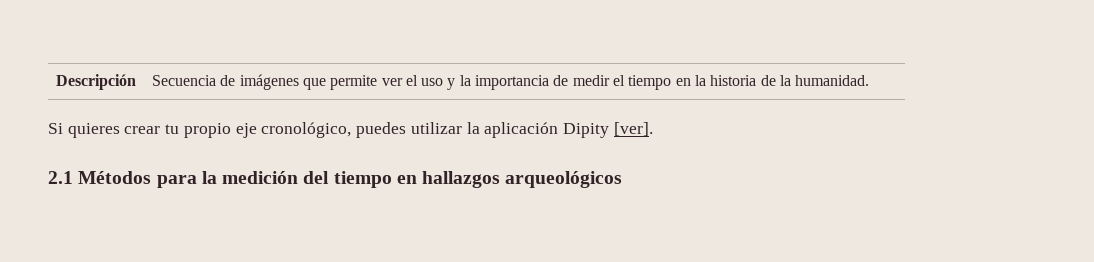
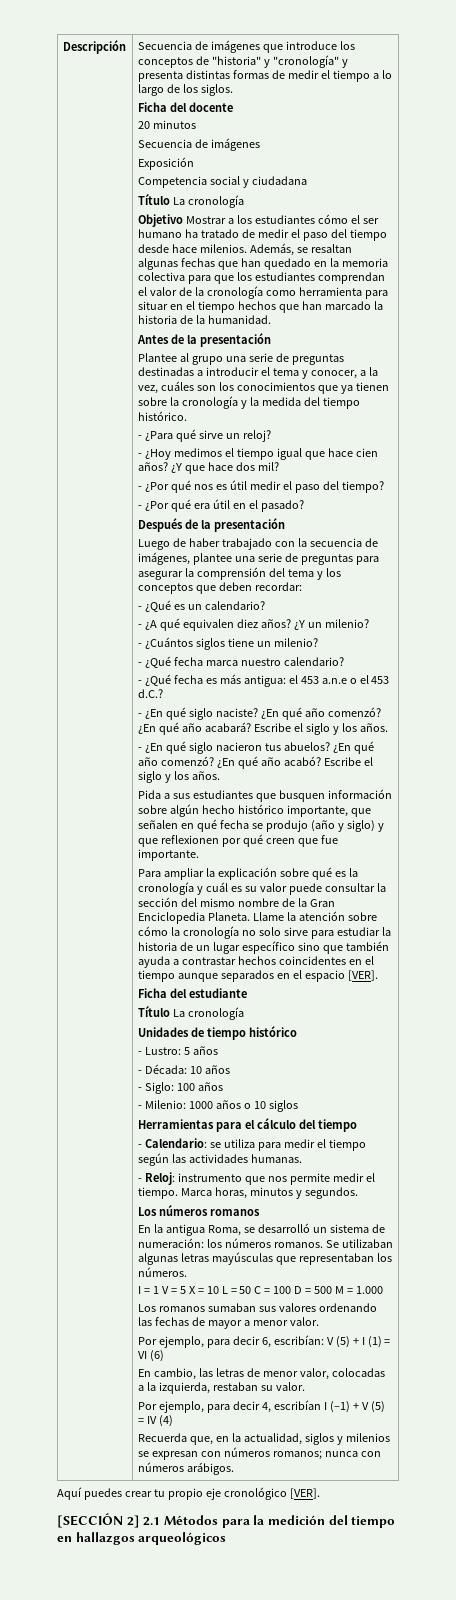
[330,75,870,90] [48,122,653,138] permite ver el uso y la importancia de medir el tiempo en la historia de la humanidad. // Si quieres crear tu propio eje cronológico, puedes utilizar la aplicación Dipity [ver]. // -> [285,41,355,50] [137,55,348,68] [137,70,392,82] [137,84,233,96] [137,102,233,112] [137,120,196,129] [137,138,260,151] [137,157,194,170] [137,176,307,188] [137,194,244,208] [137,214,379,227] [137,229,387,241] [137,243,352,256] [137,258,388,270] [137,272,385,284] [137,286,388,299] [137,301,383,313] [137,315,271,324] [136,333,271,347] [137,353,344,365] [137,367,378,379] [137,381,389,394] [137,396,360,409] [137,411,187,421] [137,429,271,442] [137,448,378,460] [137,462,279,474] [137,480,384,493] [137,499,304,512] [137,518,285,532] [137,538,378,550] [137,552,379,565] [137,567,341,580] [137,582,302,594] [137,600,265,612] [137,618,369,631] [137,637,318,650] [137,656,344,668] [137,674,390,687] [137,689,163,698] [137,707,381,720] [137,722,388,735] [137,741,374,754] [137,756,373,769] [137,771,220,783] [137,789,392,802] [137,804,371,817] [137,819,384,832] [137,834,338,847] [137,849,199,861] [137,867,358,880] [137,882,386,895] [137,897,335,907] [137,911,377,924] [137,926,391,939] [137,941,389,954] [137,956,374,968] [137,970,378,982] [137,988,247,998] [137,1006,244,1020] [137,1026,297,1040] [137,1046,218,1055] [137,1064,230,1074] [137,1082,223,1094] [137,1100,298,1112] [137,1118,357,1132] [137,1138,366,1151] [137,1153,302,1166] [137,1172,375,1185] [137,1187,358,1199] [137,1205,260,1216] [137,1223,385,1236] [137,1238,393,1248] [137,1252,392,1265] [137,1267,187,1277] [137,1286,384,1294] [137,1303,377,1312] [137,1317,319,1329] [137,1335,391,1348] [137,1350,164,1362] [137,1368,385,1380] [137,1382,305,1394] [137,1400,385,1413] [137,1415,173,1427] [137,1433,390,1445] [137,1447,381,1460] [137,1462,234,1475] [57,1487,320,1500] [57,1513,140,1528] introduce los conceptos de "historia" y "cronología" y presenta distintas formas de medir el tiempo a lo largo de los siglos. // Ficha del docente // 20 minutos // Secuencia de imágenes // Exposición // Competencia social y ciudadana // Título La cronología // Objetivo Mostrar a los estudiantes cómo el ser humano ha tratado de medir el paso del tiempo desde hace milenios. Además, se resaltan algunas fechas que han quedado en la memoria colectiva para que los estudiantes comprendan el valor de la cronología como herramienta para situar en el tiempo hechos que han marcado la historia de la humanidad. // Antes de la presentación // Plantee al grupo una serie de preguntas destinadas a introducir el tema y conocer, a la vez, cuáles son los conocimientos que ya tienen sobre la cronología y la medida del tiempo histórico. // - ¿Para qué sirve un reloj? // - ¿Hoy medimos el tiempo igual que hace cien años? ¿Y que hace dos mil? // - ¿Por qué nos es útil medir el paso del tiempo? // - ¿Por qué era útil en el pasado? // Después de la presentación // Luego de haber trabajado con la secuencia de imágenes, plantee una serie de preguntas para asegurar la comprensión del tema y los conceptos que deben recordar: // - ¿Qué es un calendario? // - ¿A qué equivalen diez años? ¿Y un milenio? // - ¿Cuántos siglos tiene un milenio? // - ¿Qué fecha marca nuestro calendario? // - ¿Qué fecha es más antigua: el 453 a.n.e o el 453 d.C.? // - ¿En qué siglo naciste? ¿En qué año comenzó? ¿En qué año acabará? Escribe el siglo y los años. // - ¿En qué siglo nacieron tus abuelos? ¿En qué año comenzó? ¿En qué año acabó? Escribe el siglo y los años. // Pida a sus estudiantes que busquen información sobre algún hecho histórico importante, que señalen en qué fecha se produjo (año y siglo) y que reflexionen por qué creen que fue importante. // Para ampliar la explicación sobre qué es la cronología y cuál es su valor puede consultar la sección del mismo nombre de la Gran Enciclopedia Planeta. Llame la atención sobre cómo la cronología no solo sirve para estudiar la historia de un lugar específico sino que también ayuda a contrastar hechos coincidentes en el tiempo aunque separados en el espacio [VER]. // Ficha del estudiante // Título La cronología // Unidades de tiempo histórico // - Lustro: 5 años // - Década: 10 años // - Siglo: 100 años // - Milenio: 1000 años o 10 siglos // Herramientas para el cálculo del tiempo // - Calendario: se utiliza para medir el tiempo según las actividades humanas. // - Reloj: instrumento que nos permite medir el tiempo. Marca horas, minutos y segundos. // Los números romanos // En la antigua Roma, se desarrolló un sistema de numeración: los números romanos. Se utilizaban algunas letras mayúsculas que representaban los números. // I = 1 V = 5 X = 10 L = 50 C = 100 D = 500 M = 1.000 // Los romanos sumaban sus valores ordenando las fechas de mayor a menor valor. // Por ejemplo, para decir 6, escribían: V (5) + I (1) = VI (6) // En cambio, las letras de menor valor, colocadas a la izquierda, restaban su valor. // Por ejemplo, para decir 4, escribían I (–1) + V (5) = IV (4) // Recuerda que, en la actualidad, siglos y milenios se expresan con números romanos; nunca con números arábigos. // Aquí puedes crear tu propio eje cronológico [VER]. // [SECCIÓN 2]

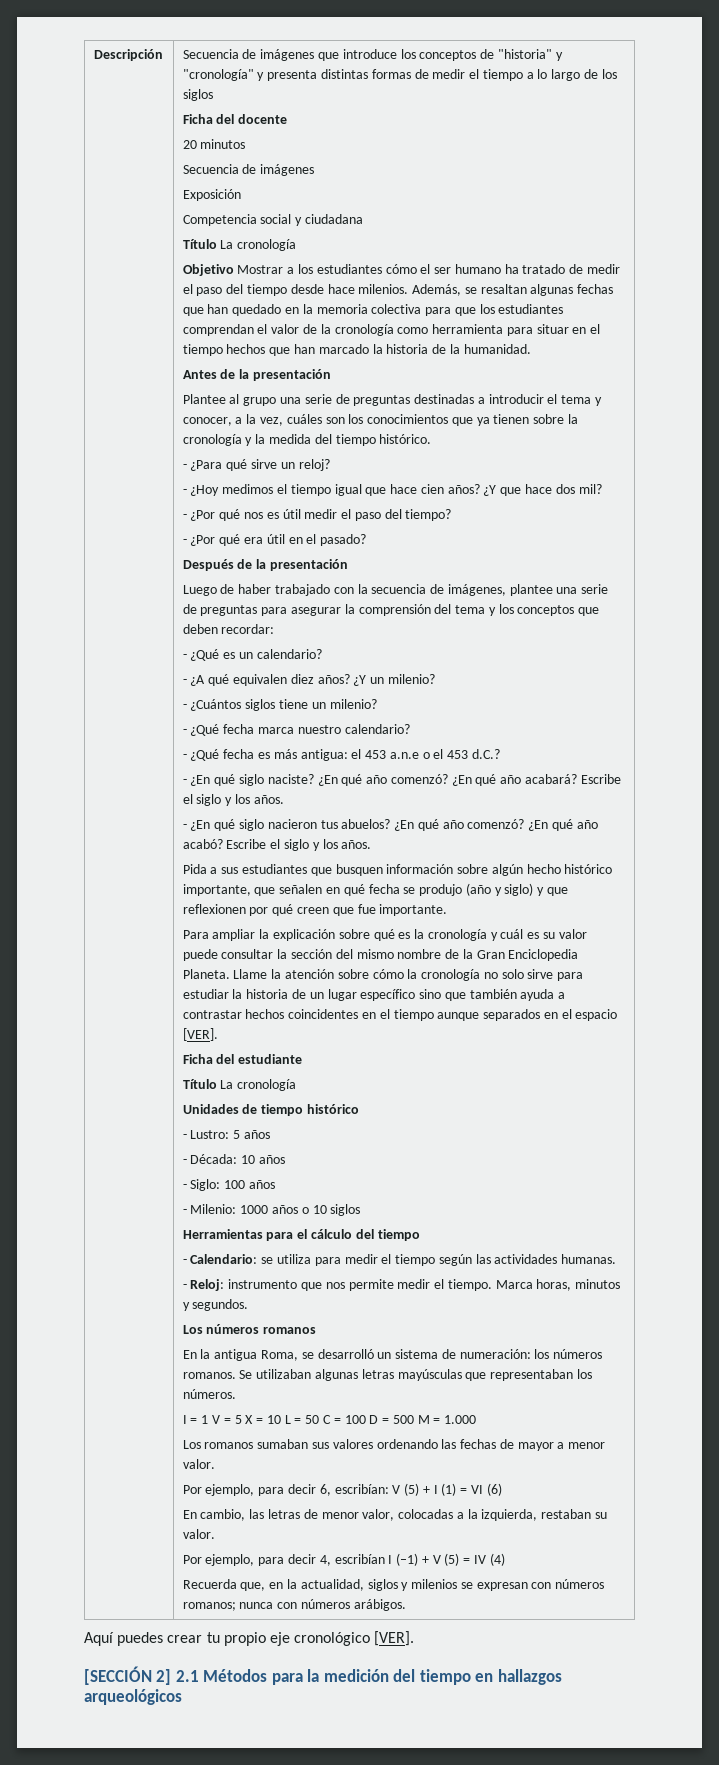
[200,84,233,96] siglos. -> [182,89,213,101] siglos

